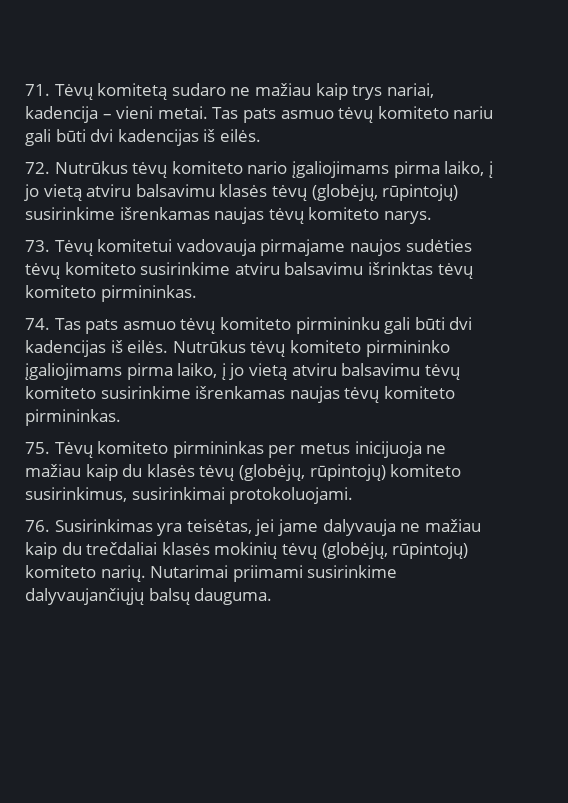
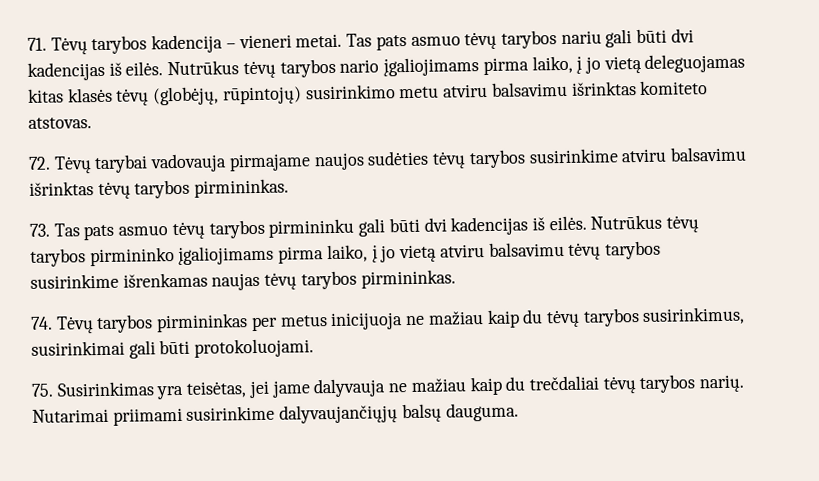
[97,83,434,100] komitetą sudaro ne mažiau kaip trys nariai, -> [91,35,148,55] tarybos
[116,106,154,119] vieni -> [238,34,292,49] vieneri
[377,106,449,119] komiteto -> [500,30,557,49] tarybos
[25,161,243,178] // 72. Nutrūkus tėvų komiteto -> [167,58,336,79] Nutrūkus tėvų tarybos
[86,184,459,201] [25,207,432,224] [25,239,173,256] atviru balsavimu klasės tėvų (globėjų, rūpintojų) susirinkime išrenkamas naujas tėvų komiteto narys. // 73. Tėvų komitetui -> [644,53,746,73] [28,80,709,106] [28,117,92,129] [28,154,149,174] deleguojamas kitas klasės tėvų (globėjų, rūpintojų) susirinkimo metu atviru balsavimu išrinktas komiteto atstovas. // 72. Tėvų tarybai
[64,262,136,275] komiteto -> [468,149,526,169] tarybos
[25,285,197,302] [25,317,291,334] komiteto pirmininkas. // 74. Tas pats asmuo tėvų komiteto -> [134,178,290,199] [29,219,265,241] tarybos pirmininkas. // 73. Tas pats asmuo tėvų tarybos
[289,340,361,353] komiteto -> [30,248,86,267] tarybos
[25,386,455,403] [25,409,121,426] [25,441,169,458] komiteto susirinkime išrenkamas naujas tėvų komiteto pirmininkas. // 75. Tėvų komiteto -> [604,240,661,260] [30,269,456,291] [30,314,154,334] tarybos susirinkime išrenkamas naujas tėvų tarybos pirmininkas. // 74. Tėvų tarybos
[146,464,462,481] [25,487,225,502] klasės tėvų (globėjų, rūpintojų) komiteto susirinkimus, susirinkimai -> [545,306,746,328] [31,339,191,359] tėvų tarybos susirinkimus, susirinkimai gali būti
[25,520,50,532] 76. -> [31,383,53,397] 75.
[161,542,469,559] [25,565,96,578] klasės mokinių tėvų (globėjų, rūpintojų) komiteto -> [602,374,696,394] tėvų tarybos

